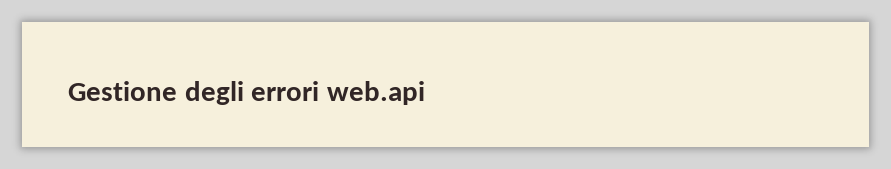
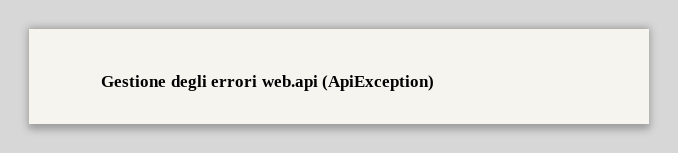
(426, 93) none -> [322,75,435,91] (ApiException)

